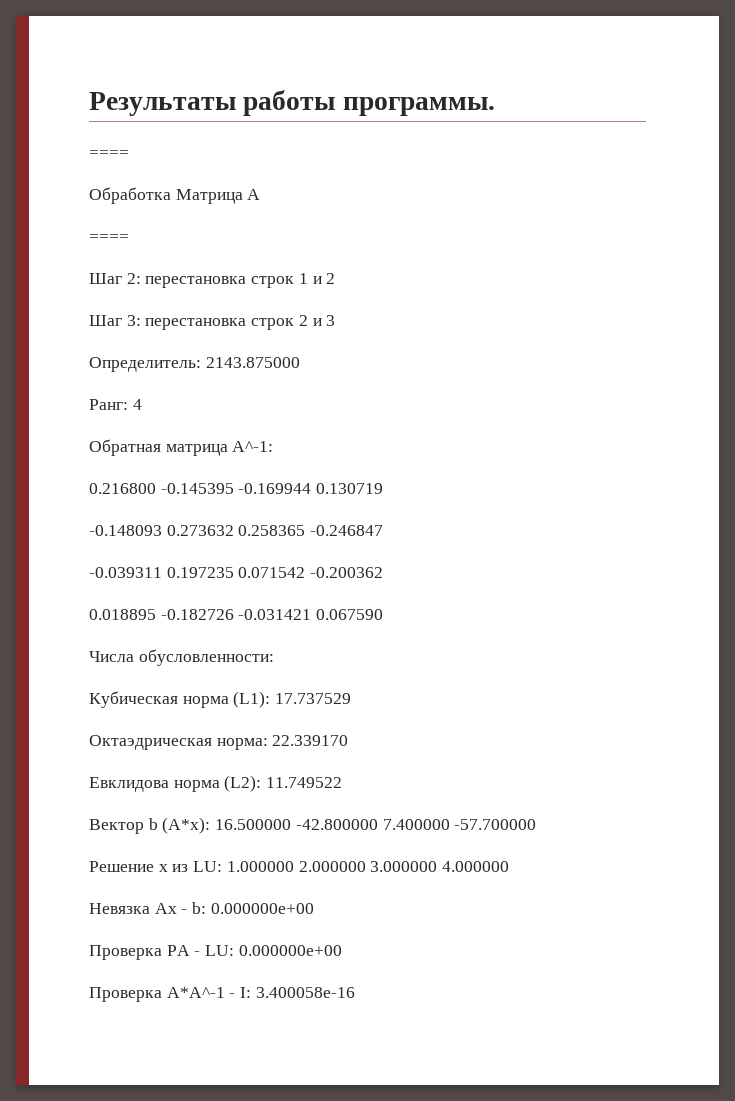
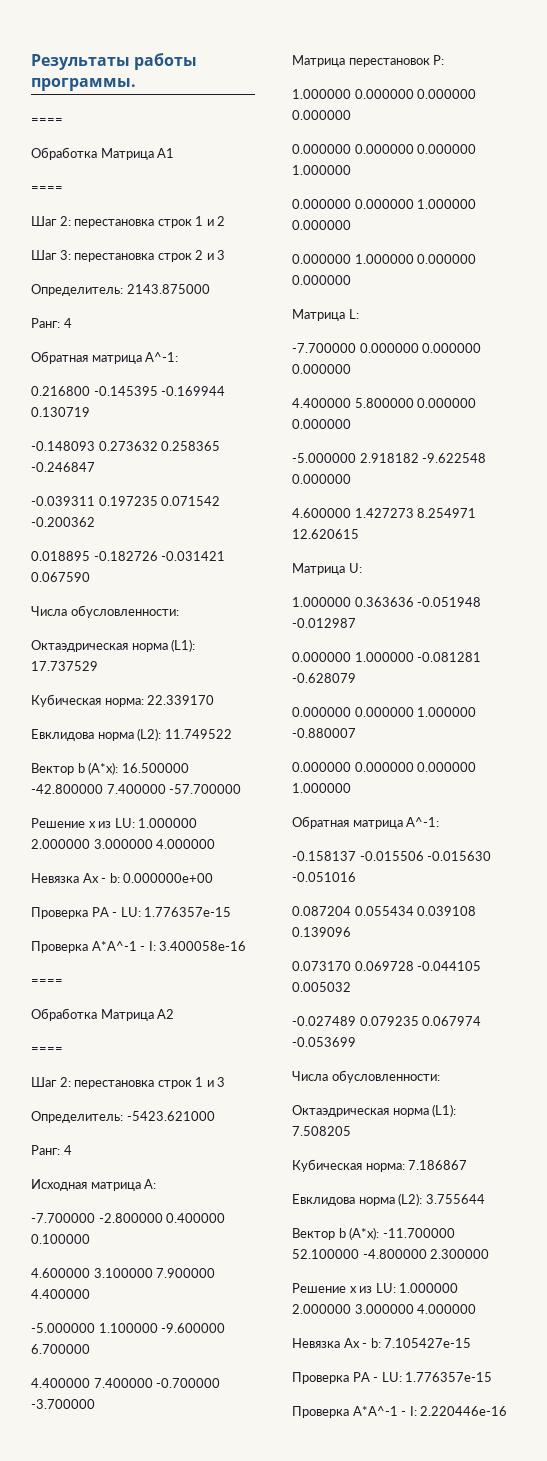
[247,189,261,200] A -> [157,148,175,158] A1
[89,691,178,708] Кубическая -> [31,640,128,652] Октаэдрическая
[89,735,212,750] Октаэдрическая -> [31,694,101,707] Кубическая
[238,945,342,956] 0.000000e+00 -> [144,907,232,917] 1.776357e-15
(355, 992) none -> [31,979,63,985] [31,1008,175,1021] [31,1047,63,1053] [31,1077,226,1089] [31,1111,215,1123] [31,1145,72,1155] [31,1179,157,1191] [31,1213,226,1223] [31,1234,90,1244] [31,1268,216,1278] [31,1289,90,1299] [31,1323,226,1333] [31,1344,90,1354] [31,1378,221,1388] [31,1399,95,1409] [292,55,445,67] [292,89,477,99] [292,110,351,120] [292,144,477,154] [292,165,351,175] [292,199,477,209] [292,220,351,230] [292,254,477,264] [292,275,351,285] [292,309,359,321] [292,343,482,353] [292,364,351,374] [292,398,477,408] [292,419,351,429] [292,453,487,463] [292,474,351,484] [292,508,477,518] [292,529,359,539] [292,563,362,575] [292,597,482,607] [292,618,356,628] [292,652,482,662] [292,673,356,683] [292,707,477,717] [292,728,356,738] [292,762,477,772] [292,783,351,793] [292,816,440,829] [292,851,492,861] [292,872,356,882] [292,906,477,916] [292,927,351,937] [292,961,482,971] [292,982,351,992] [292,1016,482,1026] [292,1037,356,1047] [292,1070,440,1083] [292,1104,457,1117] [292,1126,351,1136] [292,1159,468,1172] [292,1193,485,1206] [292,1227,455,1240] [292,1249,490,1259] [292,1283,459,1293] [292,1304,477,1314] [292,1338,472,1348] [292,1372,493,1384] [292,1406,508,1418] // ==== // Обработка Матрица A2 // ==== // Шаг 2: перестановка строк 1 и 3 // Определитель: -5423.621000 // Ранг: 4 // Исходная матрица A: // -7.700000 -2.800000 0.400000 0.100000 // 4.600000 3.100000 7.900000 4.400000 // -5.000000 1.100000 -9.600000 6.700000 // 4.400000 7.400000 -0.700000 -3.700000 // Матрица перестановок P: // 1.000000 0.000000 0.000000 0.000000 // 0.000000 0.000000 0.000000 1.000000 // 0.000000 0.000000 1.000000 0.000000 // 0.000000 1.000000 0.000000 0.000000 // Матрица L: // -7.700000 0.000000 0.000000 0.000000 // 4.400000 5.800000 0.000000 0.000000 // -5.000000 2.918182 -9.622548 0.000000 // 4.600000 1.427273 8.254971 12.620615 // Матрица U: // 1.000000 0.363636 -0.051948 -0.012987 // 0.000000 1.000000 -0.081281 -0.628079 // 0.000000 0.000000 1.000000 -0.880007 // 0.000000 0.000000 0.000000 1.000000 // Обратная матрица A^-1: // -0.158137 -0.015506 -0.015630 -0.051016 // 0.087204 0.055434 0.039108 0.139096 // 0.073170 0.069728 -0.044105 0.005032 // -0.027489 0.079235 0.067974 -0.053699 // Числа обусловленности: // Октаэдрическая норма (L1): 7.508205 // Кубическая норма: 7.186867 // Евклидова норма (L2): 3.755644 // Вектор b (A*x): -11.700000 52.100000 -4.800000 2.300000 // Решение x из LU: 1.000000 2.000000 3.000000 4.000000 // Невязка Ax - b: 7.105427e-15 // Проверка PA - LU: 1.776357e-15 // Проверка A*A^-1 - I: 2.220446e-16

